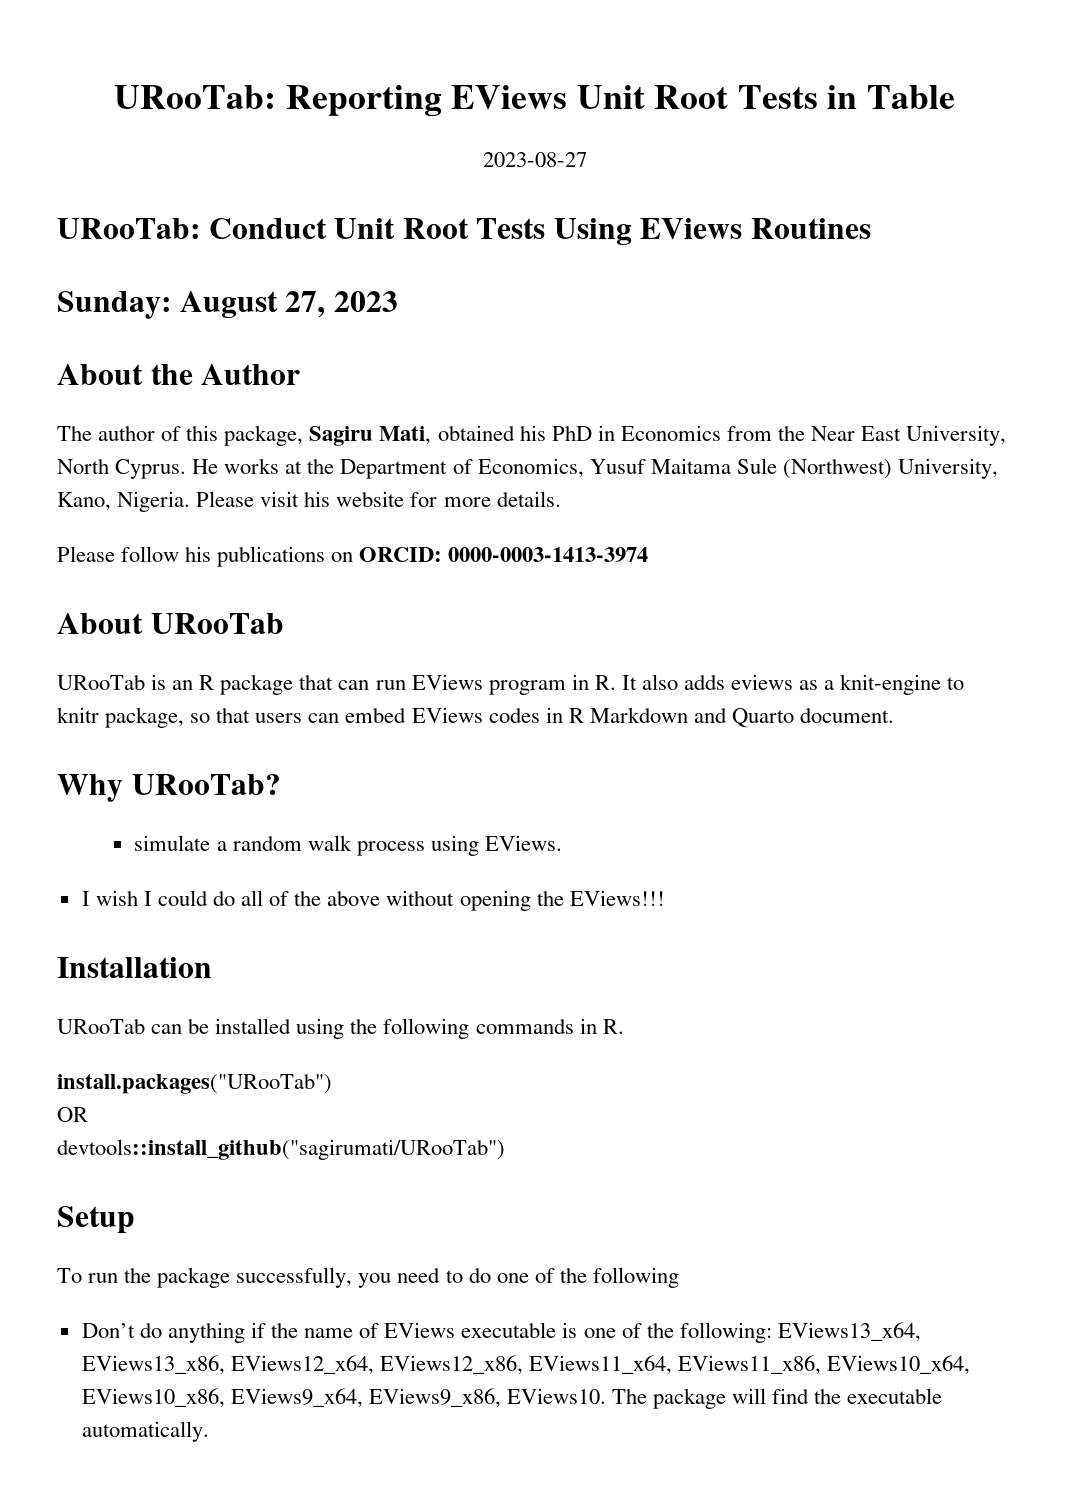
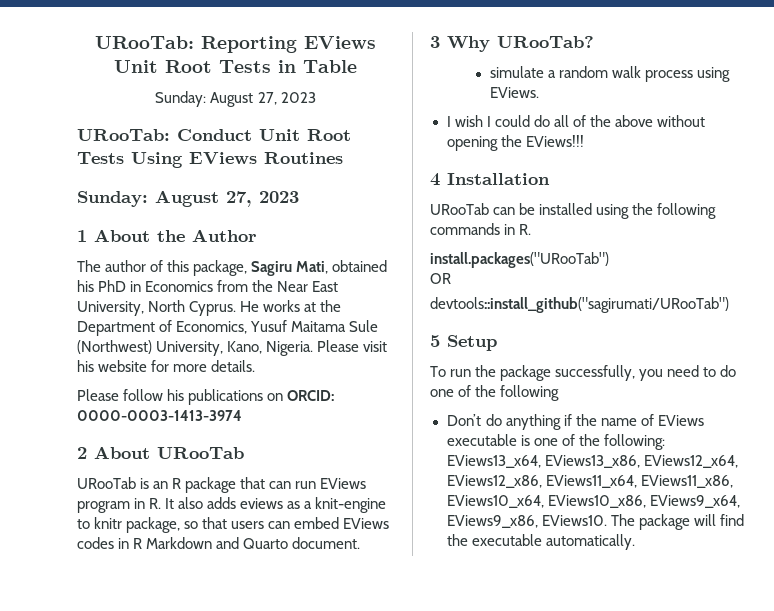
[482,152,587,167] 2023-08-27 -> [155,91,316,107] Sunday: August 27, 2023
(398, 301) none -> [77,230,87,242] 1
(649, 554) none -> [77,447,87,459] 2
(895, 715) none -> [430,36,440,48] 3
(665, 898) none -> [430,173,440,186] 4
(505, 1149) none -> [430,335,440,347] 5

